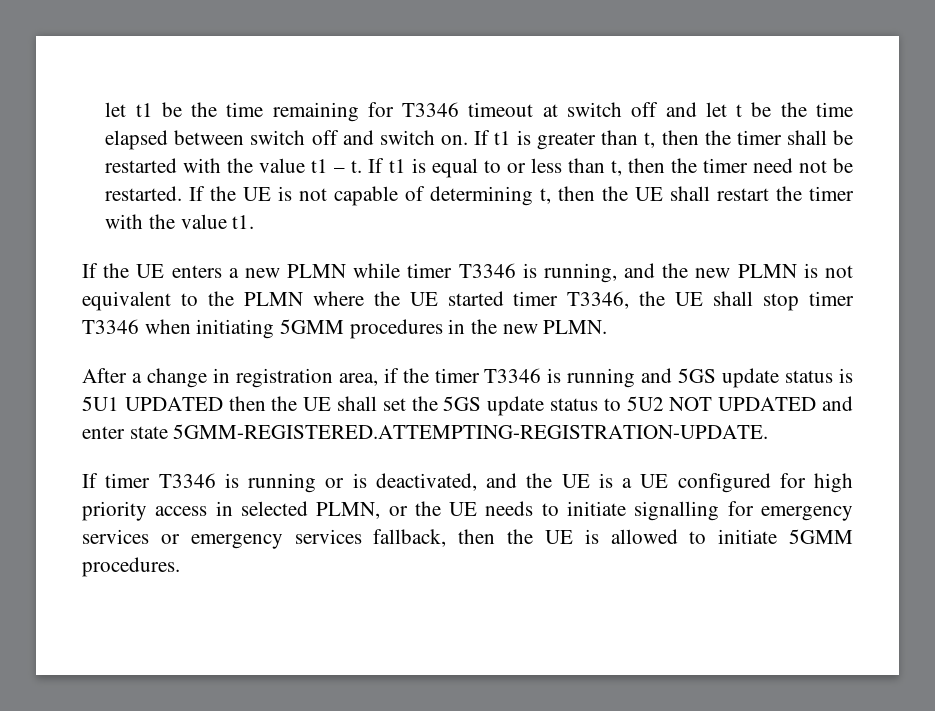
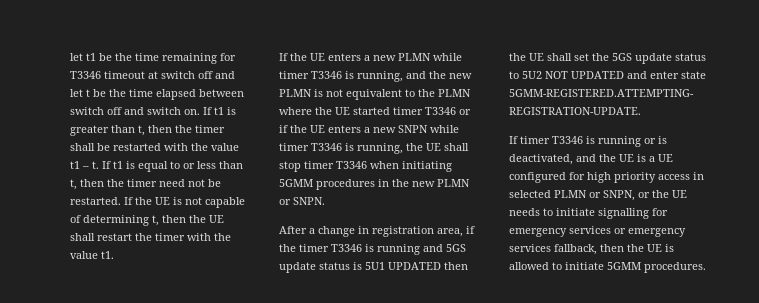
[567,291,630,309] T3346, -> [425,107,471,115] [279,125,459,133] [279,143,403,154] T3346 or if the UE enters a new SNPN while timer T3346 is running,
[543,320,608,334] PLMN. -> [437,179,470,187] [279,197,325,205] PLMN or SNPN.
[316,502,381,519] PLMN, -> [554,190,635,201] PLMN or SNPN,

